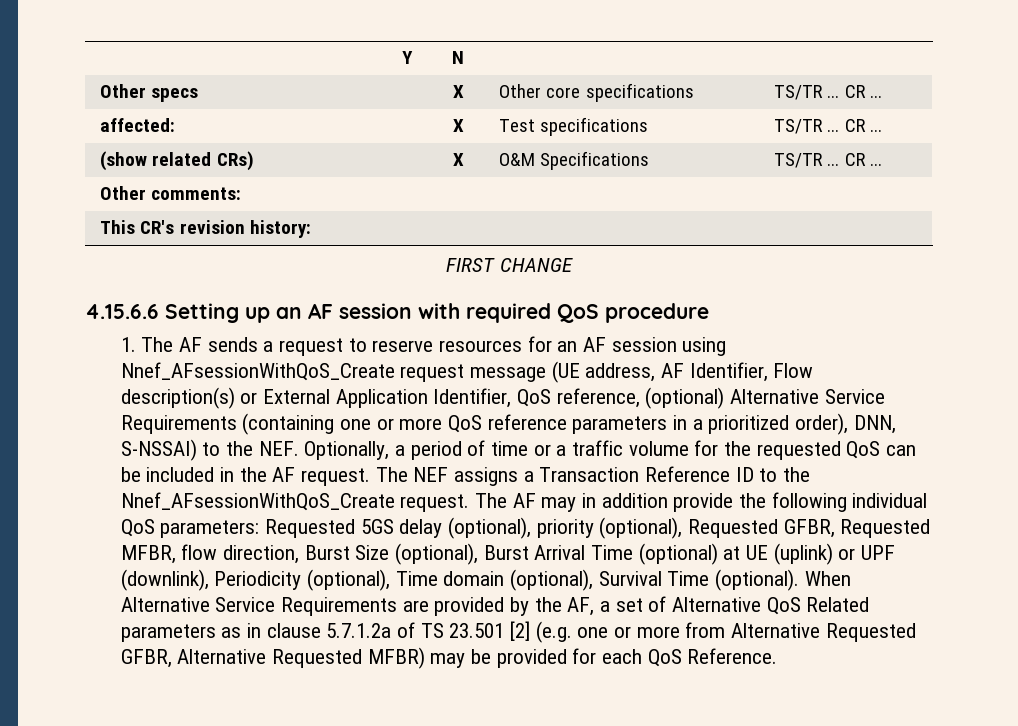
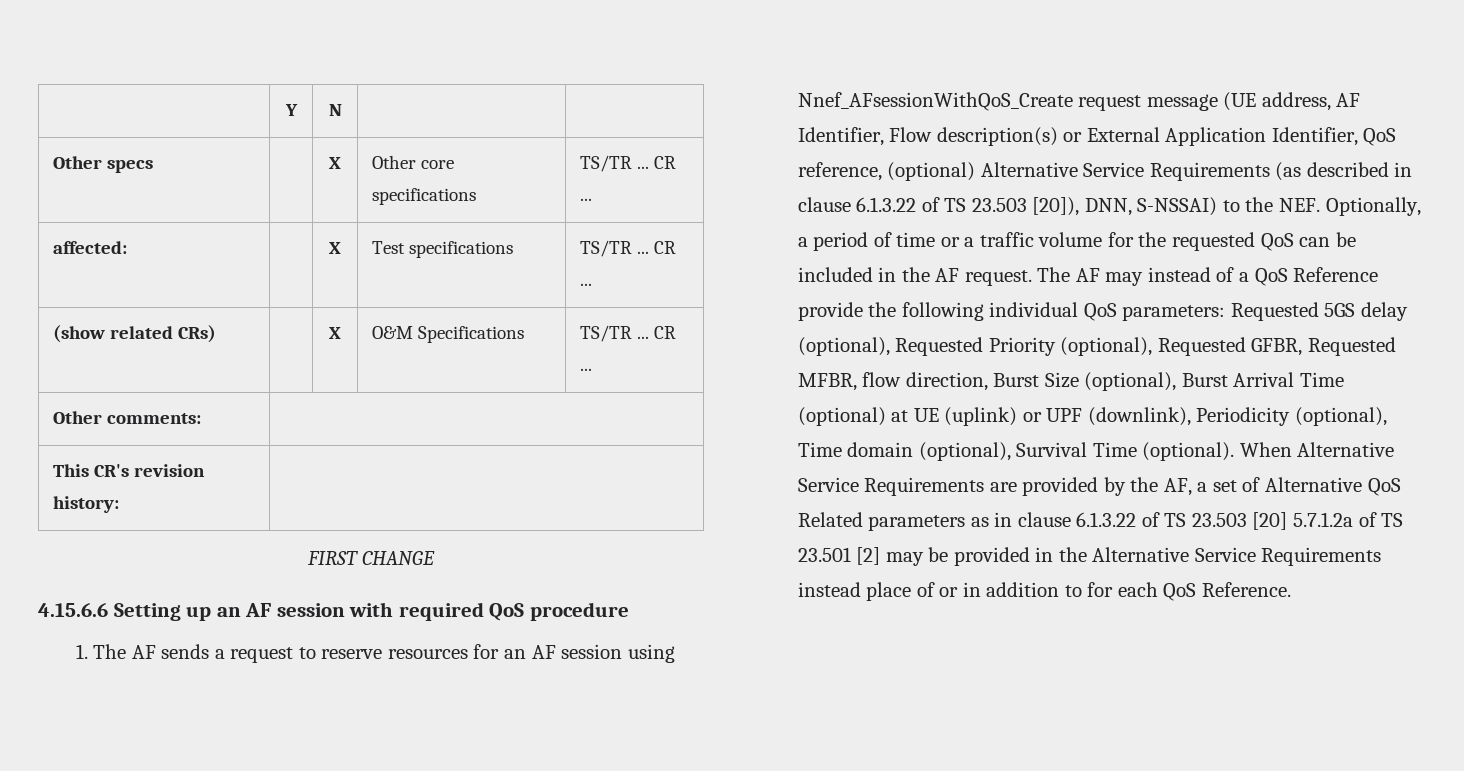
[242,413,849,435] (containing one or more QoS reference parameters in a prioritized order), -> [1275,162,1413,181] [797,197,1080,216] (as described in clause 6.1.3.22 of TS 23.503 [20]),
[413,466,811,486] [120,492,668,512] NEF assigns a Transaction Reference ID to the Nnef_AFsessionWithQoS_Create request. The AF may in addition -> [1075,267,1379,286] AF may instead of a QoS Reference
[536,519,594,538] priority -> [895,337,1056,356] Requested Priority
(321, 630) none -> [1076,512,1288,530] 6.1.3.22 of TS 23.503 [20]
[535,621,916,643] [120,647,567,669] (e.g. one or more from Alternative Requested GFBR, Alternative Requested MFBR) may be provided -> [885,547,1382,566] [797,582,1082,601] may be provided in the Alternative Service Requirements instead place of or in addition to

